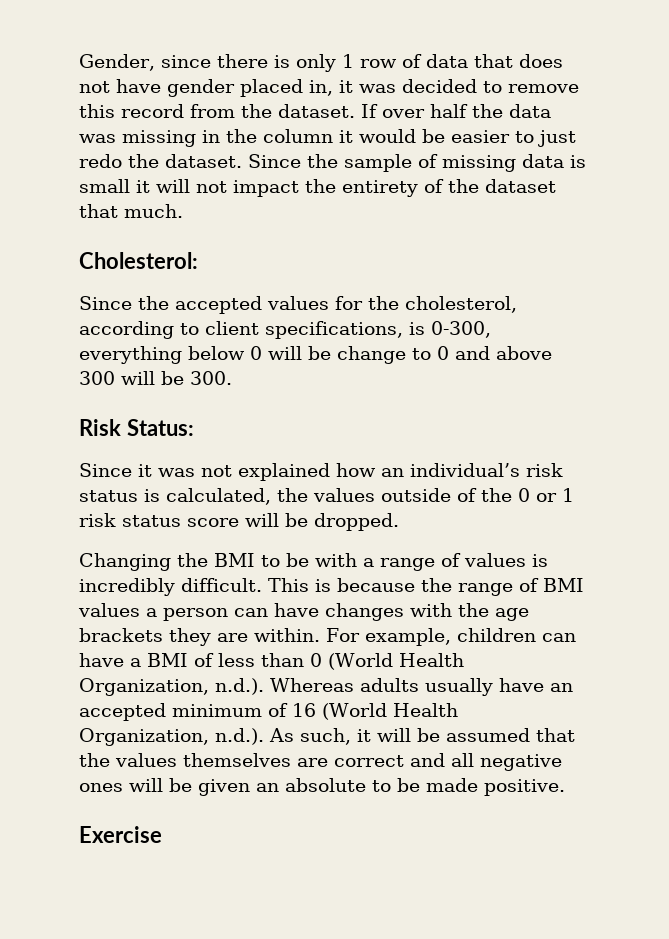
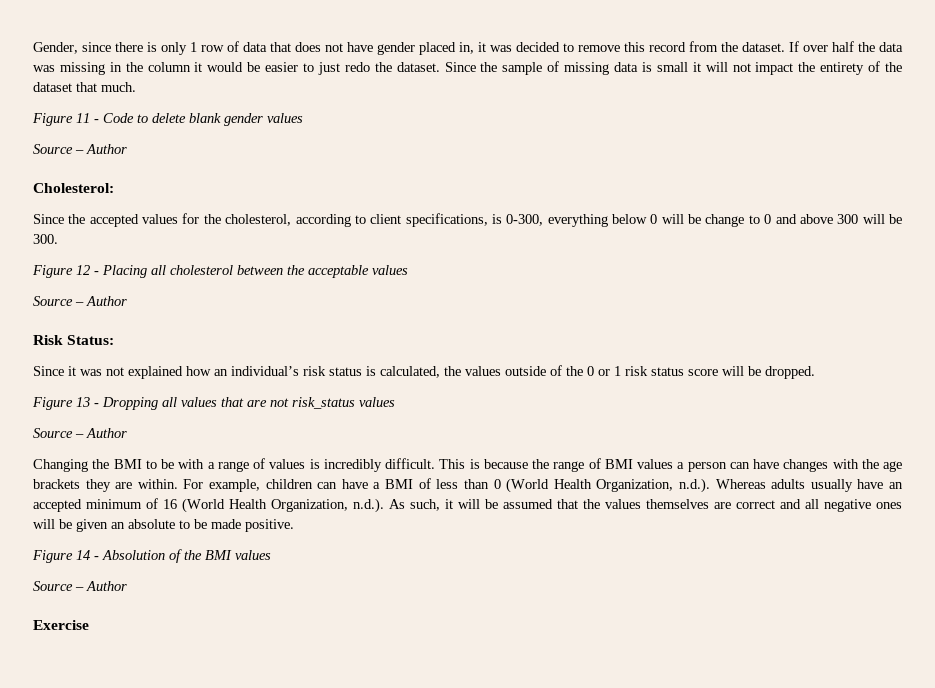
(183, 211) none -> [32,113,303,126] [33,144,127,154] // Figure 11 - Code to delete blank gender values // Source – Author
(232, 378) none -> [32,265,408,278] [33,296,127,306] // Figure 12 - Placing all cholesterol between the acceptable values // Source – Author
(399, 522) none -> [32,397,395,410] [33,428,127,438] // Figure 13 - Dropping all values that are not risk_status values // Source – Author
(565, 787) none -> [32,549,271,563] [33,581,127,591] // Figure 14 - Absolution of the BMI values // Source – Author

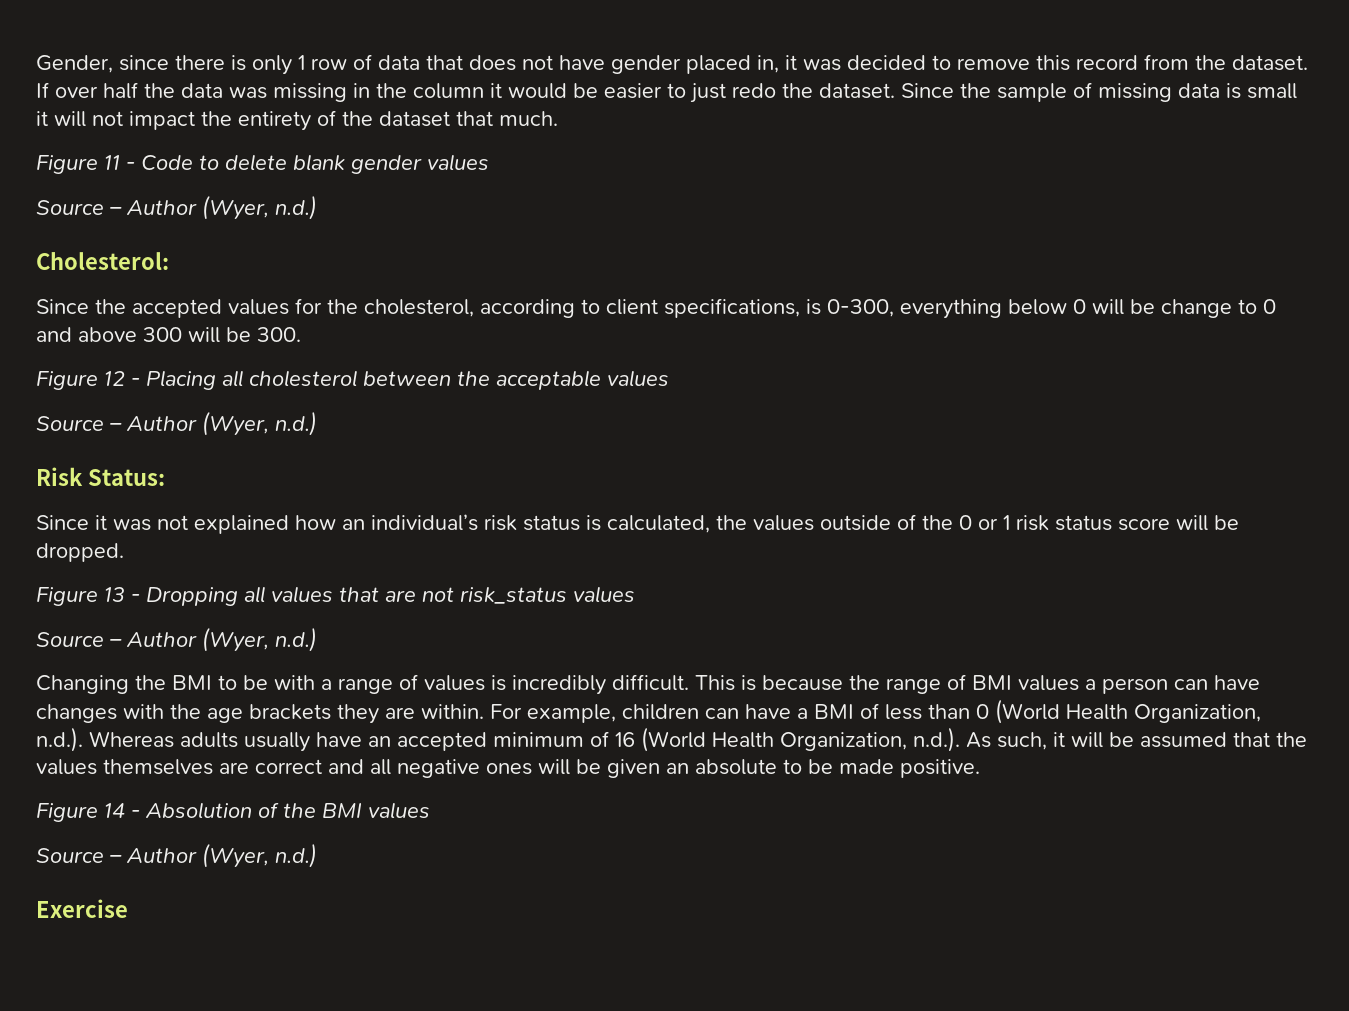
(127, 149) none -> [202,195,317,220] (Wyer, n.d.)
(127, 301) none -> [202,411,317,436] (Wyer, n.d.)
(127, 433) none -> [202,627,317,652] (Wyer, n.d.)
(127, 586) none -> [202,843,317,868] (Wyer, n.d.)

